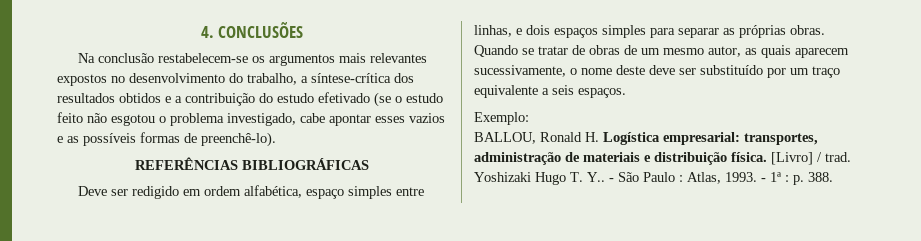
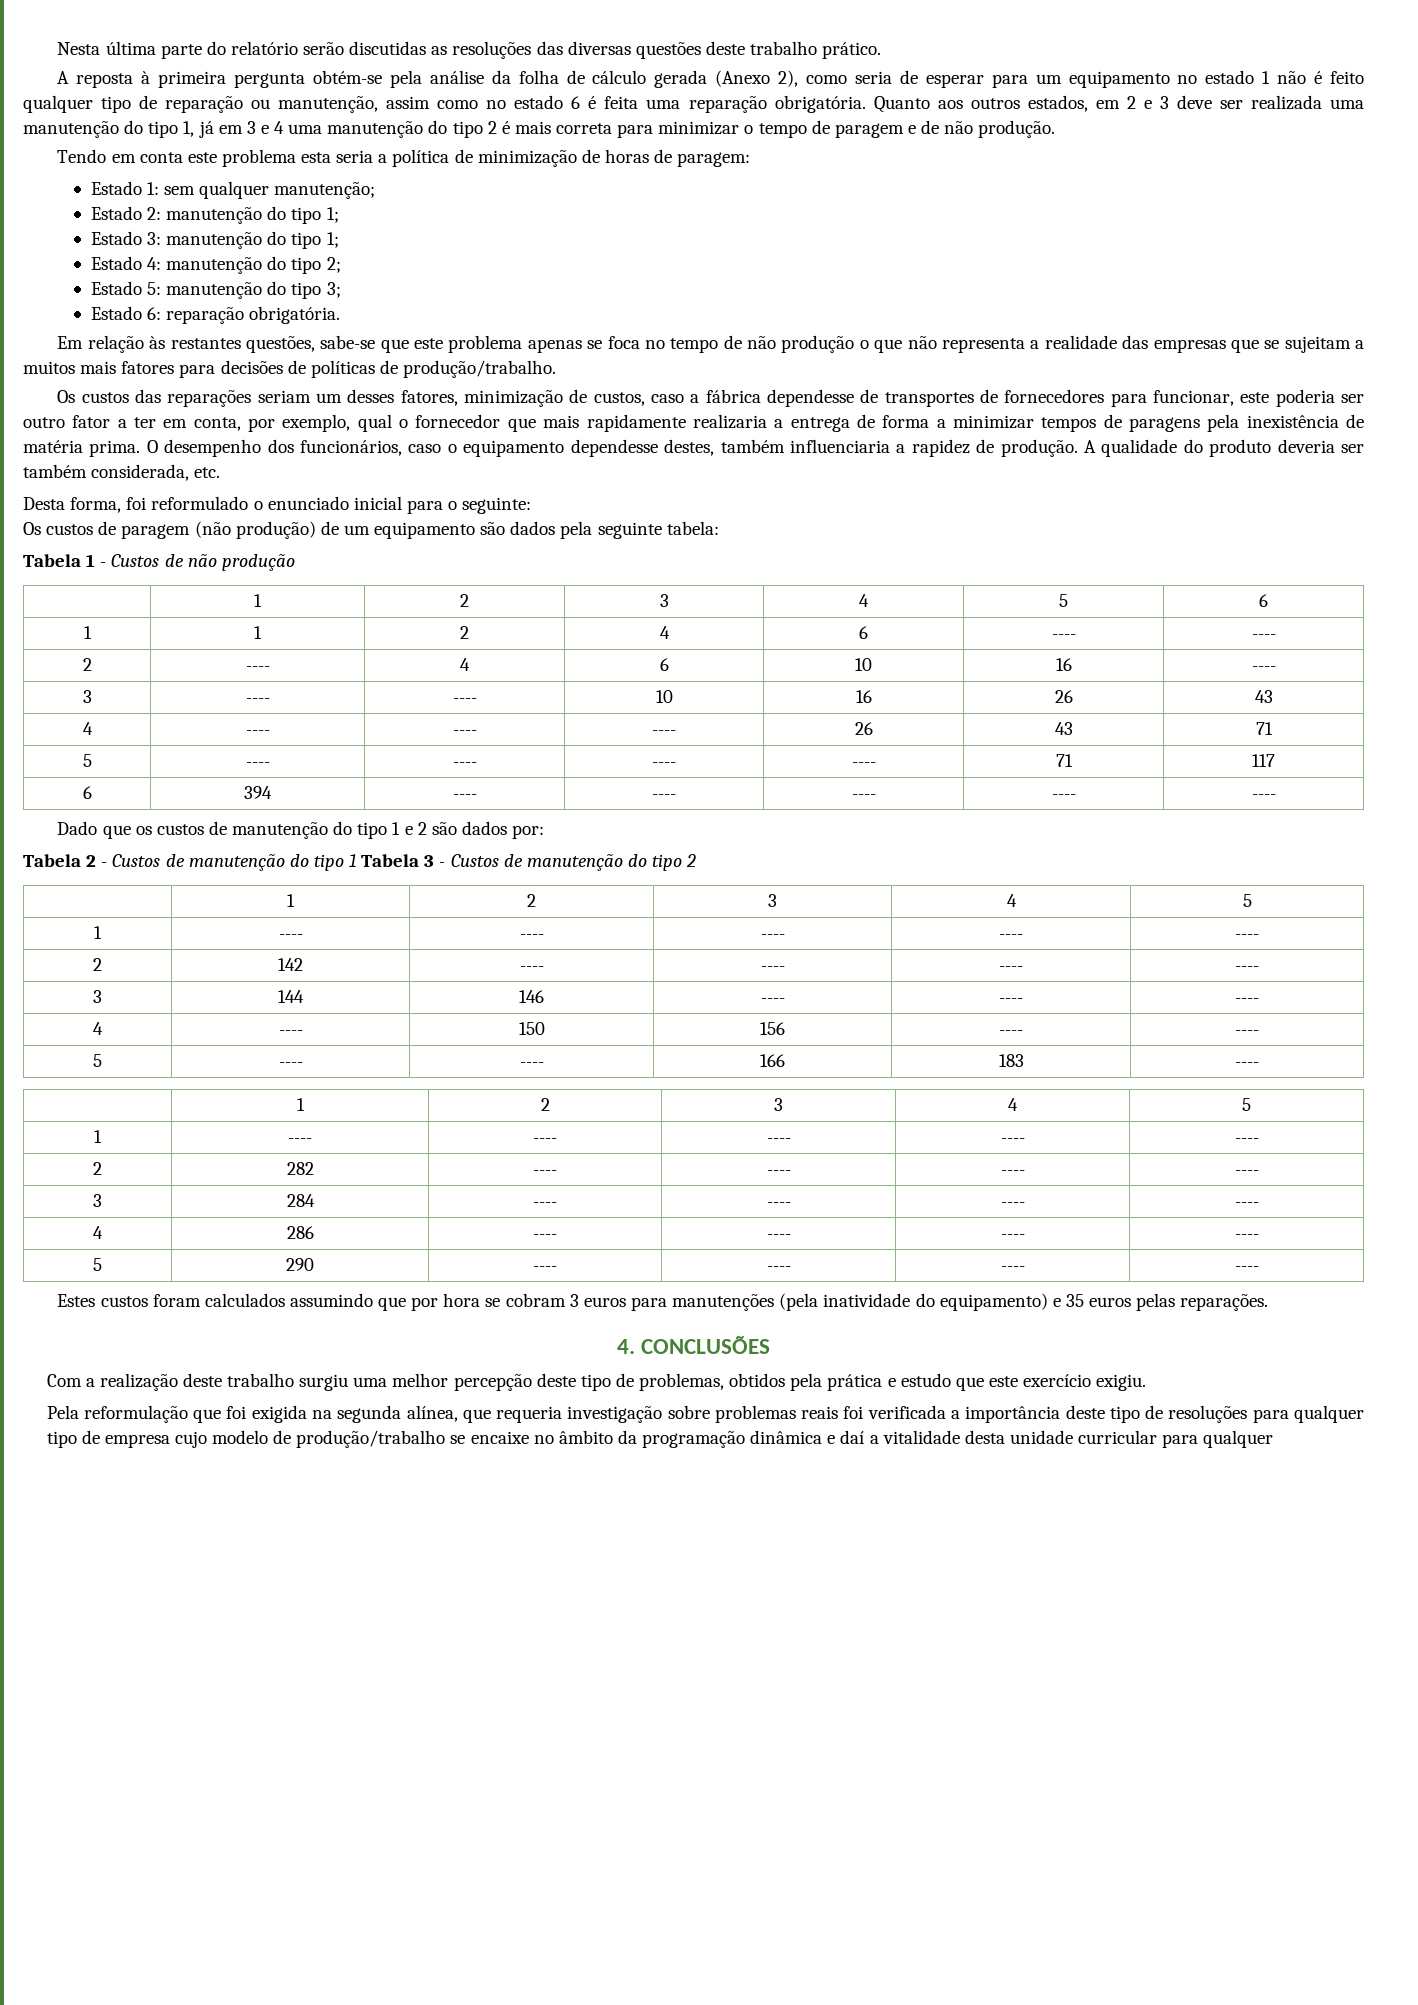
[200,22,304,38] [77,53,427,66] [57,73,414,86] [57,92,443,107] [57,112,445,126] [57,132,276,147] [135,157,369,170] [77,185,424,199] [474,25,825,38] [474,45,849,58] [474,65,840,78] [474,85,626,98] [474,112,529,125] [474,132,818,145] [474,152,851,165] [474,172,833,185] 4. CONCLUSÕES // Na conclusão restabelecem-se os argumentos mais relevantes expostos no desenvolvimento do trabalho, a síntese-crítica dos resultados obtidos e a contribuição do estudo efetivado (se o estudo feito não esgotou o problema investigado, cabe apontar esses vazios e as possíveis formas de preenchê-lo). // REFERÊNCIAS BIBLIOGRÁFICAS // Deve ser redigido em ordem alfabética, espaço simples entre linhas, e dois espaços simples para separar as próprias obras. Quando se tratar de obras de um mesmo autor, as quais aparecem sucessivamente, o nome deste deve ser substituído por um traço equivalente a seis espaços. // Exemplo: // BALLOU, Ronald H. Logística empresarial: transportes, administração de materiais e distribuição física. [Livro] / trad. Yoshizaki Hugo T. Y.. - São Paulo : Atlas, 1993. - 1ª : p. 388. -> [57,41,882,59] [57,70,1364,88] [23,95,1364,113] [23,120,1056,138] [57,149,751,167] [90,181,376,199] [90,206,339,224] [90,231,339,249] [90,256,341,274] [90,281,341,299] [90,306,341,324] [57,335,1364,353] [23,360,557,378] [57,389,1365,407] [23,414,1364,432] [23,439,1365,457] [23,464,221,481] [23,496,532,514] [23,521,719,539] [23,553,295,571] [254,594,262,607] [460,594,469,607] [659,594,669,607] [859,594,869,607] [1059,594,1068,607] [1259,594,1268,607] [83,626,92,639] [254,626,262,639] [460,626,469,639] [659,626,670,639] [859,626,868,639] [1051,634,1076,639] [1251,634,1276,639] [82,658,92,671] [245,666,270,671] [460,658,470,671] [659,658,669,671] [855,658,872,671] [1055,658,1072,671] [1251,666,1276,671] [82,690,92,703] [245,698,270,703] [452,698,477,703] [655,690,673,703] [855,690,872,703] [1054,690,1073,703] [1254,690,1273,703] [82,722,93,735] [245,730,270,735] [452,730,477,735] [652,730,676,735] [854,722,873,735] [1054,722,1073,735] [1255,722,1273,735] [82,754,92,767] [245,762,270,767] [452,762,477,767] [652,762,676,767] [851,762,876,767] [1055,754,1073,767] [1252,754,1275,767] [82,786,92,799] [244,786,272,799] [452,794,477,799] [652,794,676,799] [851,794,876,799] [1051,794,1076,799] [1251,794,1276,799] [57,821,545,839] [23,853,697,871] [287,894,295,907] [527,894,536,907] [768,894,777,907] [1006,894,1017,907] [1242,894,1252,907] [94,926,102,939] [278,934,303,939] [519,934,544,939] [760,934,785,939] [999,934,1023,939] [1235,934,1259,939] [93,958,102,971] [278,958,303,971] [519,966,544,971] [760,966,785,971] [999,966,1023,971] [1235,966,1259,971] [93,990,102,1003] [278,990,304,1003] [519,990,544,1003] [760,998,785,1003] [999,998,1023,1003] [1235,998,1259,1003] [93,1022,103,1035] [278,1030,303,1035] [518,1022,545,1035] [760,1022,785,1035] [999,1030,1023,1035] [1235,1030,1259,1035] [93,1054,102,1067] [278,1062,303,1067] [519,1062,544,1067] [760,1054,785,1067] [998,1054,1024,1067] [1235,1062,1259,1067] [296,1098,305,1111] [540,1098,550,1111] [774,1098,783,1111] [1008,1098,1018,1111] [1242,1098,1251,1111] [94,1130,102,1143] [288,1138,312,1143] [533,1138,557,1143] [766,1138,791,1143] [1000,1138,1025,1143] [1234,1138,1259,1143] [93,1162,102,1175] [286,1162,314,1175] [533,1170,557,1175] [766,1170,791,1175] [1000,1170,1025,1175] [1234,1170,1259,1175] [93,1194,102,1207] [286,1194,315,1207] [533,1202,557,1207] [766,1202,791,1207] [1000,1202,1025,1207] [1234,1202,1259,1207] [93,1226,103,1239] [286,1226,314,1239] [533,1234,557,1239] [766,1234,791,1239] [1000,1234,1025,1239] [1234,1234,1259,1239] [93,1258,102,1271] [286,1258,314,1271] [533,1266,557,1271] [766,1266,791,1271] [1000,1266,1025,1271] [1234,1266,1259,1271] [57,1293,1269,1311] [616,1336,771,1354] [46,1373,1147,1391] [46,1405,1364,1423] [46,1430,1274,1448] Nesta última parte do relatório serão discutidas as resoluções das diversas questões deste trabalho prático. // A reposta à primeira pergunta obtém-se pela análise da folha de cálculo gerada (Anexo 2), como seria de esperar para um equipamento no estado 1 não é feito qualquer tipo de reparação ou manutenção, assim como no estado 6 é feita uma reparação obrigatória. Quanto aos outros estados, em 2 e 3 deve ser realizada uma manutenção do tipo 1, já em 3 e 4 uma manutenção do tipo 2 é mais correta para minimizar o tempo de paragem e de não produção. // Tendo em conta este problema esta seria a política de minimização de horas de paragem: // Estado 1: sem qualquer manutenção; // Estado 2: manutenção do tipo 1; // Estado 3: manutenção do tipo 1; // Estado 4: manutenção do tipo 2; // Estado 5: manutenção do tipo 3; // Estado 6: reparação obrigatória. // Em relação às restantes questões, sabe-se que este problema apenas se foca no tempo de não produção o que não representa a realidade das empresas que se sujeitam a muitos mais fatores para decisões de políticas de produção/trabalho. // Os custos das reparações seriam um desses fatores, minimização de custos, caso a fábrica dependesse de transportes de fornecedores para funcionar, este poderia ser outro fator a ter em conta, por exemplo, qual o fornecedor que mais rapidamente realizaria a entrega de forma a minimizar tempos de paragens pela inexistência de matéria prima. O desempenho dos funcionários, caso o equipamento dependesse destes, também influenciaria a rapidez de produção. A qualidade do produto deveria ser também considerada, etc. // Desta forma, foi reformulado o enunciado inicial para o seguinte: // Os custos de paragem (não produção) de um equipamento são dados pela seguinte tabela: // Tabela 1 - Custos de não produção // | 1 | 2 | 3 | 4 | 5 | 6 // 1 | 1 | 2 | 4 | 6 | ---- | ---- // 2 | ---- | 4 | 6 | 10 | 16 | ---- // 3 | ---- | ---- | 10 | 16 | 26 | 43 // 4 | ---- | ---- | ---- | 26 | 43 | 71 // 5 | ---- | ---- | ---- | ---- | 71 | 117 // 6 | 394 | ---- | ---- | ---- | ---- | ---- // Dado que os custos de manutenção do tipo 1 e 2 são dados por: // Tabela 2 - Custos de manutenção do tipo 1 Tabela 3 - Custos de manutenção do tipo 2 // | 1 | 2 | 3 | 4 | 5 // 1 | ---- | ---- | ---- | ---- | ---- // 2 | 142 | ---- | ---- | ---- | ---- // 3 | 144 | 146 | ---- | ---- | ---- // 4 | ---- | 150 | 156 | ---- | ---- // 5 | ---- | ---- | 166 | 183 | ---- // | 1 | 2 | 3 | 4 | 5 // 1 | ---- | ---- | ---- | ---- | ---- // 2 | 282 | ---- | ---- | ---- | ---- // 3 | 284 | ---- | ---- | ---- | ---- // 4 | 286 | ---- | ---- | ---- | ---- // 5 | 290 | ---- | ---- | ---- | ---- // Estes custos foram calculados assumindo que por hora se cobram 3 euros para manutenções (pela inatividade do equipamento) e 35 euros pelas reparações. // 4. CONCLUSÕES // Com a realização deste trabalho surgiu uma melhor percepção deste tipo de problemas, obtidos pela prática e estudo que este exercício exigiu. // Pela reformulação que foi exigida na segunda alínea, que requeria investigação sobre problemas reais foi verificada a importância deste tipo de resoluções para qualquer tipo de empresa cujo modelo de produção/trabalho se encaixe no âmbito da programação dinâmica e daí a vitalidade desta unidade curricular para qualquer

